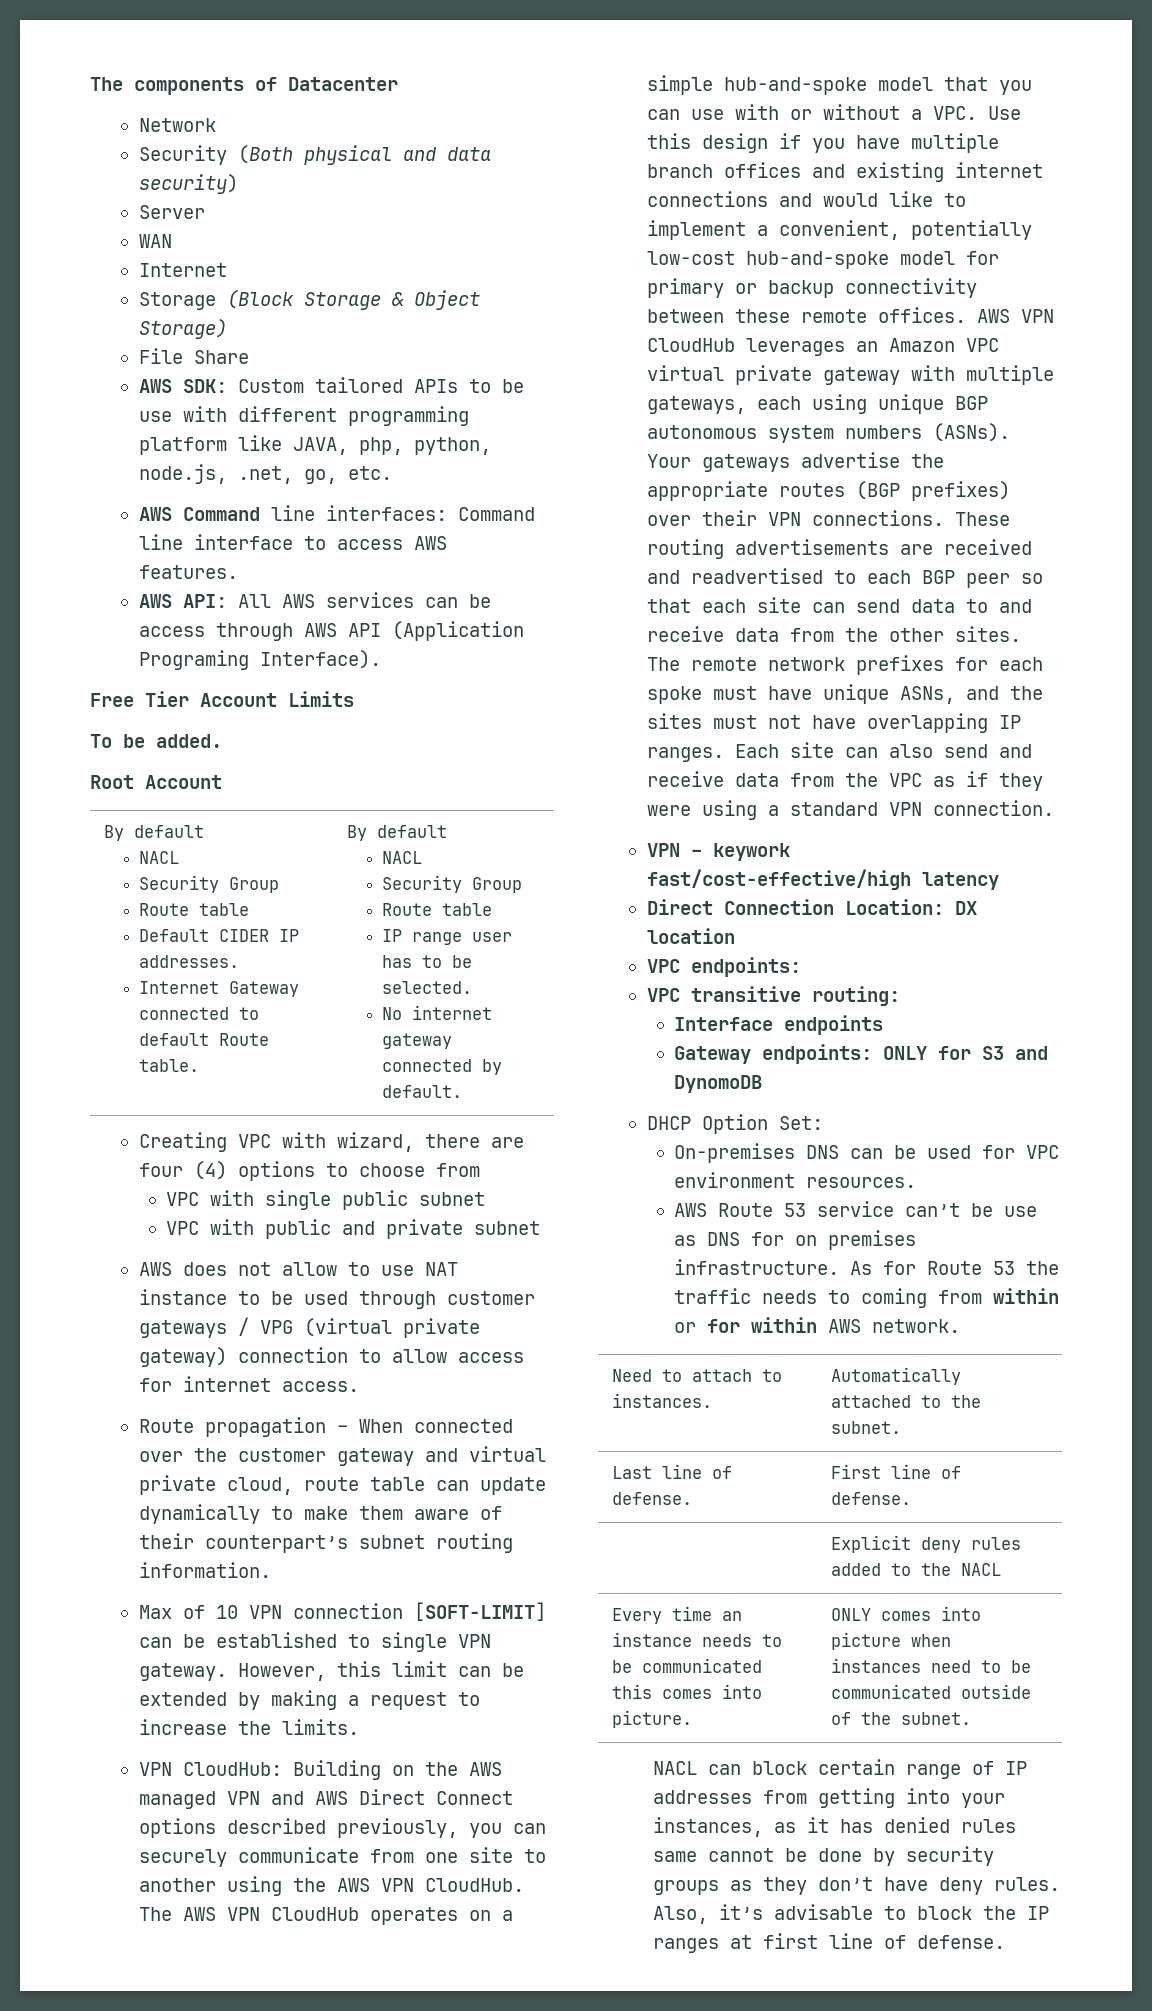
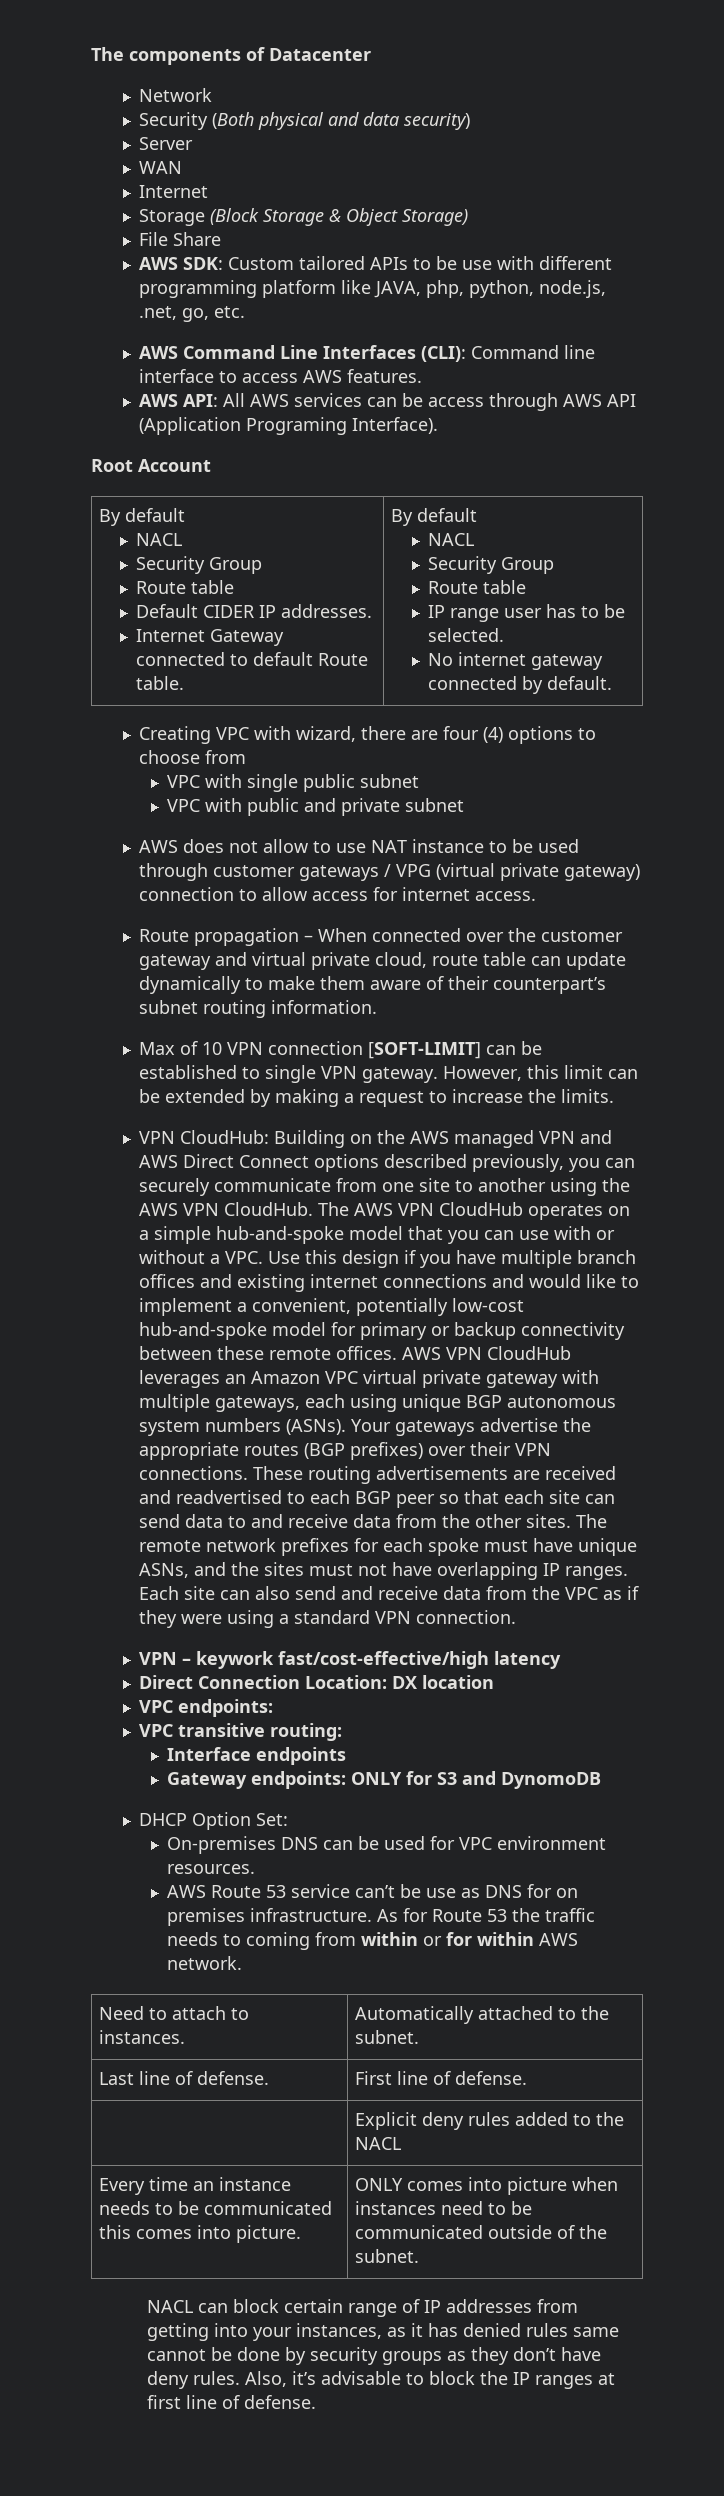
[270,505,447,521] line interfaces: -> [279,345,466,362] Line Interfaces (CLI):
[90,691,354,707] [90,734,222,748] // Free Tier Account Limits // To be added. -> (438, 425) none

